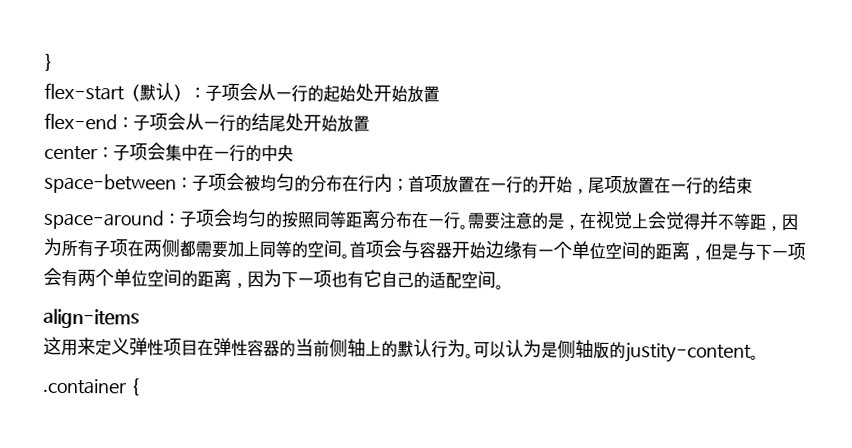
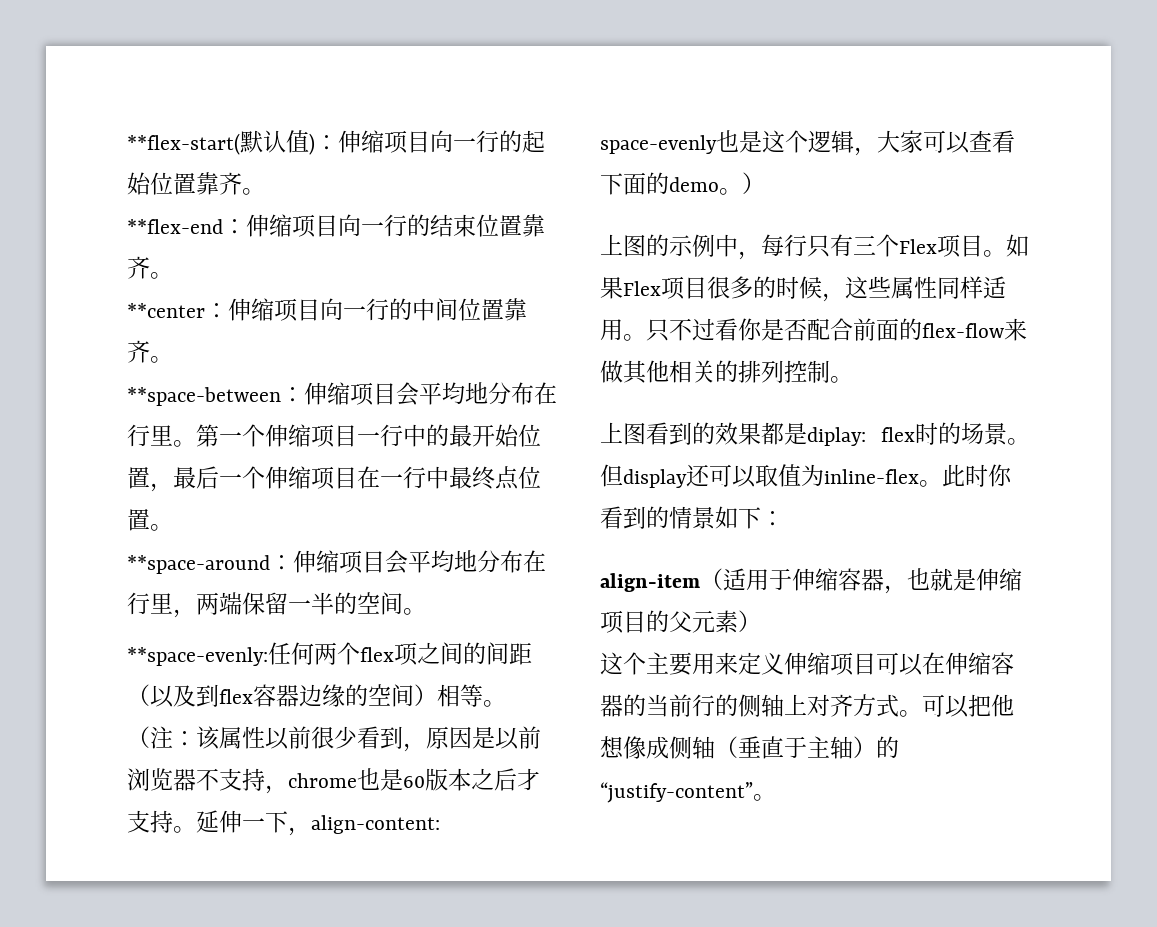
[44,53,53,71] [44,82,276,102] } // flex-start（默认）：子项会从 -> [127,130,453,155] **flex-start(默认值)：伸缩项目向
[355,83,440,103] [44,112,370,133] [44,142,294,163] [44,172,753,195] [43,208,799,232] [43,237,806,261] [43,267,504,290] [43,308,140,329] [43,336,62,355] 处开始放置 // flex-end：子项会从一行的结尾处开始放置 // center：子项会集中在一行的中央 // space-between：子项会被均匀的分布在行内；首项放置在一行的开始，尾项放置在一行的结束 // space-around：子项会均匀的按照同等距离分布在一行。需要注意的是，在视觉上会觉得并不等距，因为所有子项在两侧都需要加上同等的空间。首项会与容器开始边缘有一个单位空间的距离，但是与下一项会有两个单位空间的距离，因为下一项也有它自己的适配空间。 // align-items // 这 -> [150,172,265,195] [127,214,545,238] [127,256,173,279] [127,298,527,322] [127,340,173,363] [127,382,557,406] [127,424,541,448] [127,466,541,492] [127,508,173,531] [127,550,546,574] [127,592,426,618] [127,642,532,666] [127,684,506,708] [127,726,541,752] [127,768,540,794] [127,810,440,836] [600,130,1015,156] [600,172,765,195] [600,234,1029,260] [600,276,1006,302] [600,318,1027,342] [600,360,853,384] [600,422,1030,446] [600,464,1012,488] [600,506,784,529] [600,568,1022,594] [600,610,761,634] [600,652,692,676] 位置靠齐。 // **flex-end：伸缩项目向一行的结束位置靠齐。 // **center：伸缩项目向一行的中间位置靠齐。 // **space-between：伸缩项目会平均地分布在行里。第一个伸缩项目一行中的最开始位置，最后一个伸缩项目在一行中最终点位置。 // **space-around：伸缩项目会平均地分布在行里，两端保留一半的空间。 // **space-evenly:任何两个flex项之间的间距（以及到flex容器边缘的空间）相等。（注：该属性以前很少看到，原因是以前浏览器不支持，chrome也是60版本之后才支持。延伸一下，align-content: space-evenly也是这个逻辑，大家可以查看下面的demo。） // 上图的示例中，每行只有三个Flex项目。如果Flex项目很多的时候，这些属性同样适用。只不过看你是否配合前面的flex-flow来做其他相关的排列控制。 // 上图看到的效果都是diplay: flex时的场景。但display还可以取值为inline-flex。此时你看到的情景如下： // align-item（适用于伸缩容器，也就是伸缩项目的父元素） // 这个主要
[129,337,759,363] [43,378,140,396] 弹性项目在弹性容器的当前侧轴上的默认行为。可以认为是侧轴版的justity-content。 // .container { -> [784,652,1014,676] [600,694,1014,718] [600,736,899,759] [600,782,776,803] 伸缩项目可以在伸缩容器的当前行的侧轴上对齐方式。可以把他想像成侧轴（垂直于主轴）的“justify-content”。

